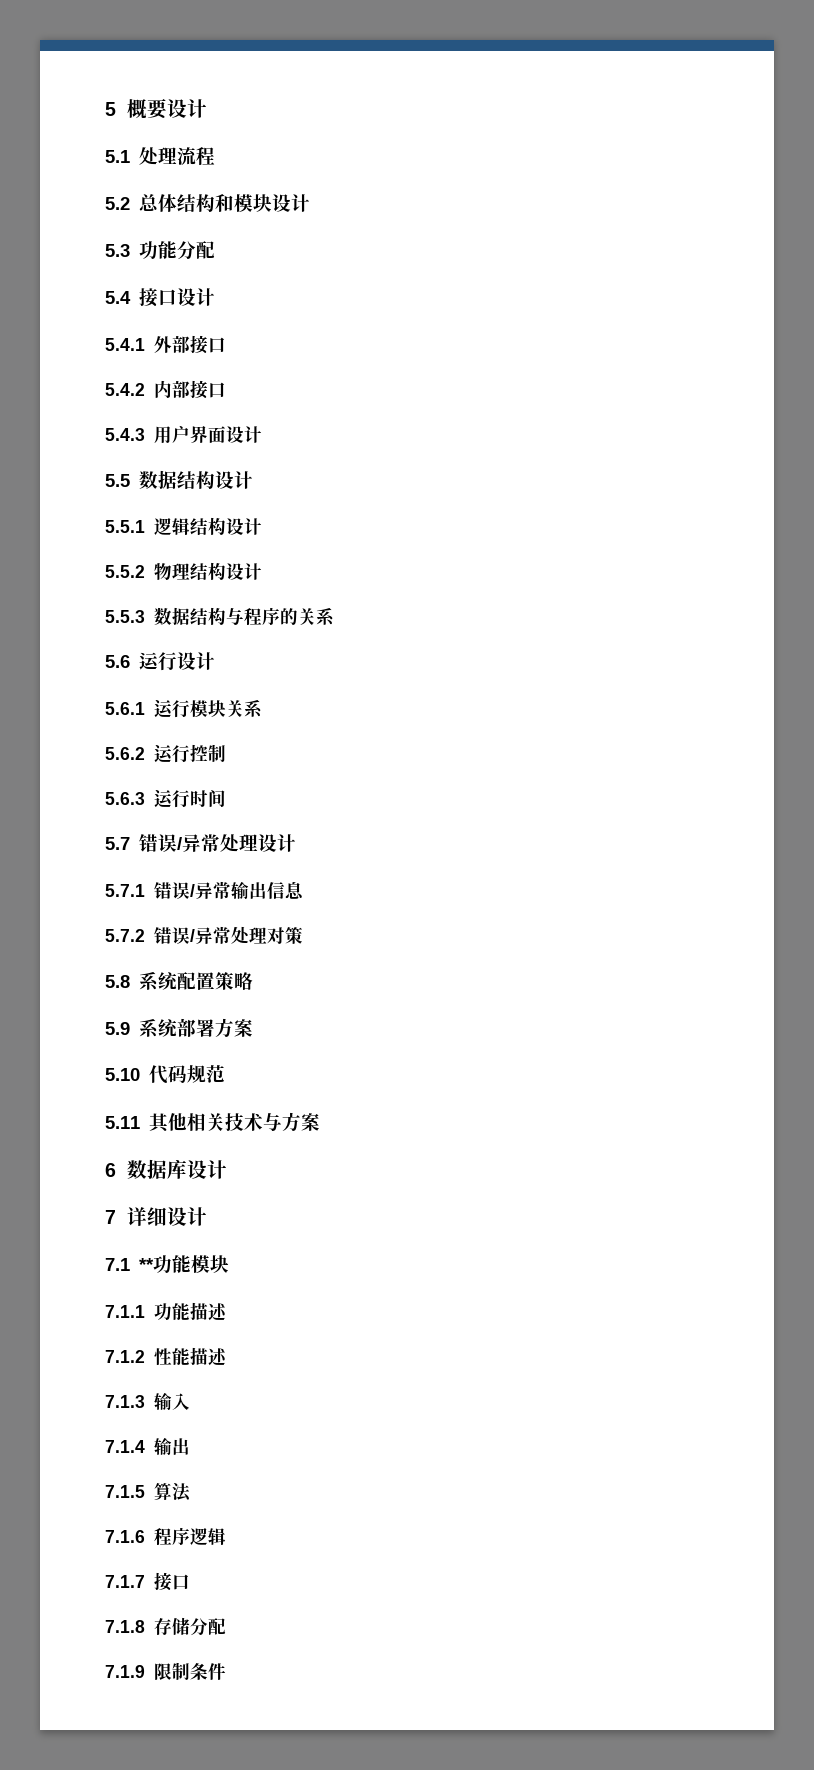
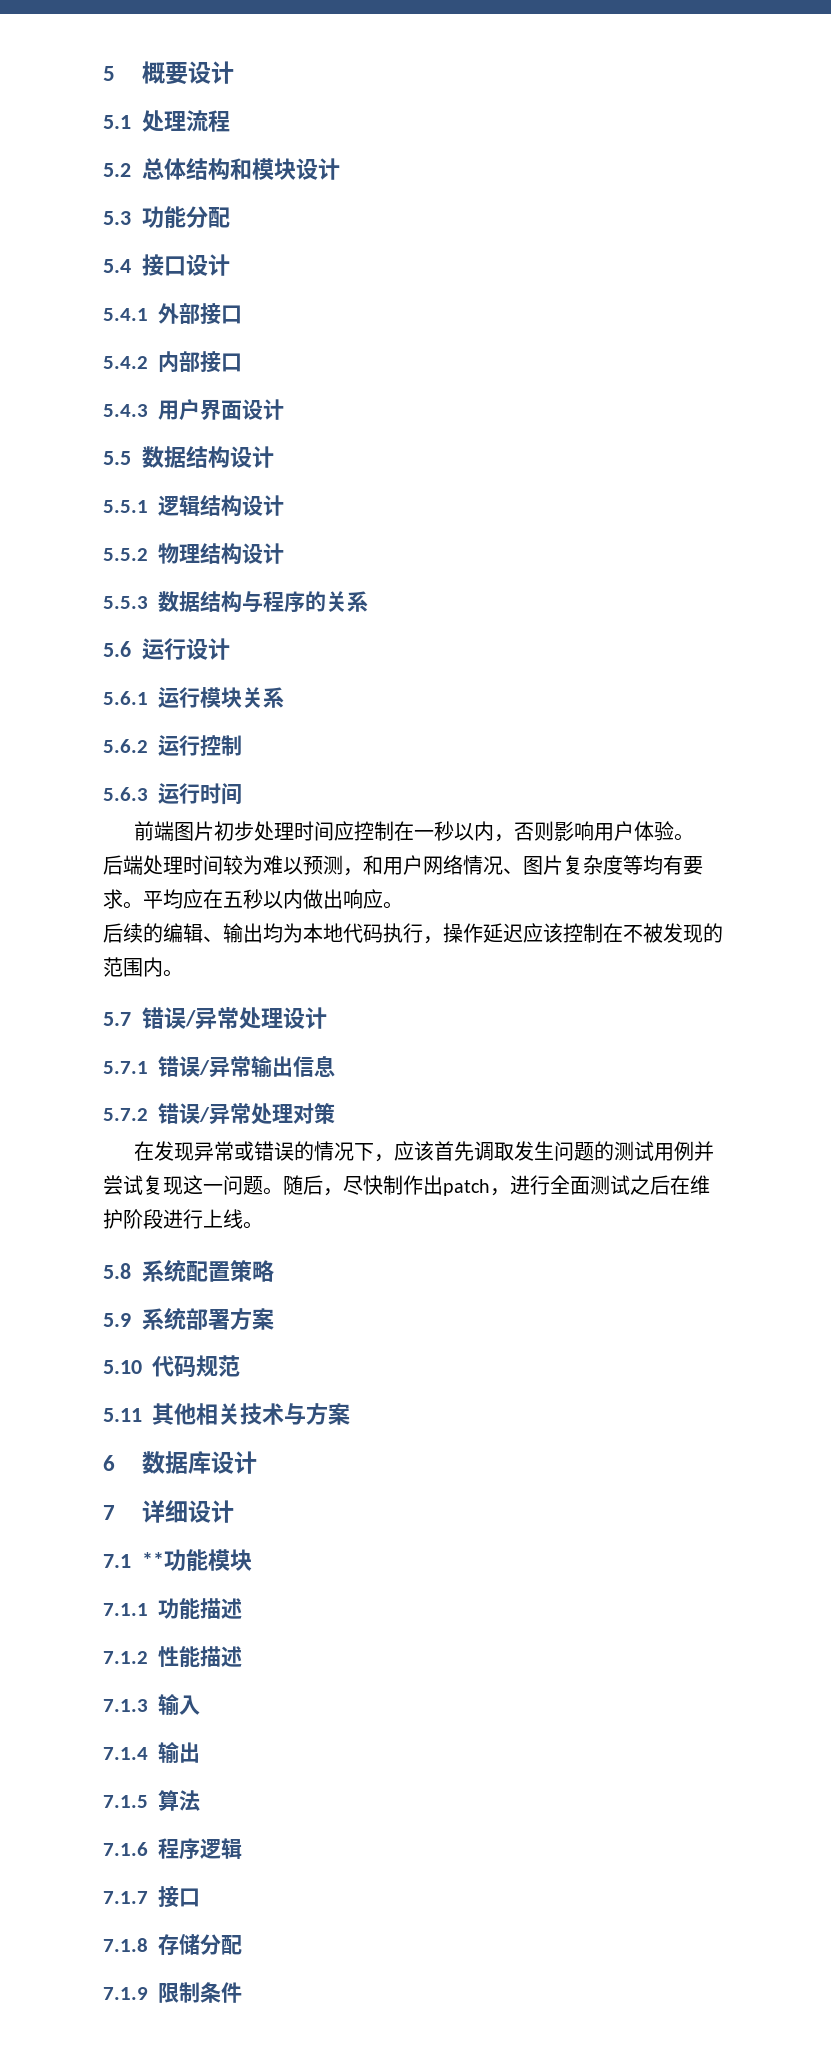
(226, 798) none -> [134,821,695,842] [103,855,703,876] [103,889,403,909] [103,923,723,944] [103,957,183,977] // 前端图片初步处理时间应控制在一秒以内，否则影响用户体验。 // 后端处理时间较为难以预测，和用户网络情况、图片复杂度等均有要求。平均应在五秒以内做出响应。 // 后续的编辑、输出均为本地代码执行，操作延迟应该控制在不被发现的范围内。
(303, 935) none -> [134,1141,715,1162] [103,1175,710,1196] [103,1209,263,1229] // 在发现异常或错误的情况下，应该首先调取发生问题的测试用例并尝试复现这一问题。随后，尽快制作出patch，进行全面测试之后在维护阶段进行上线。

